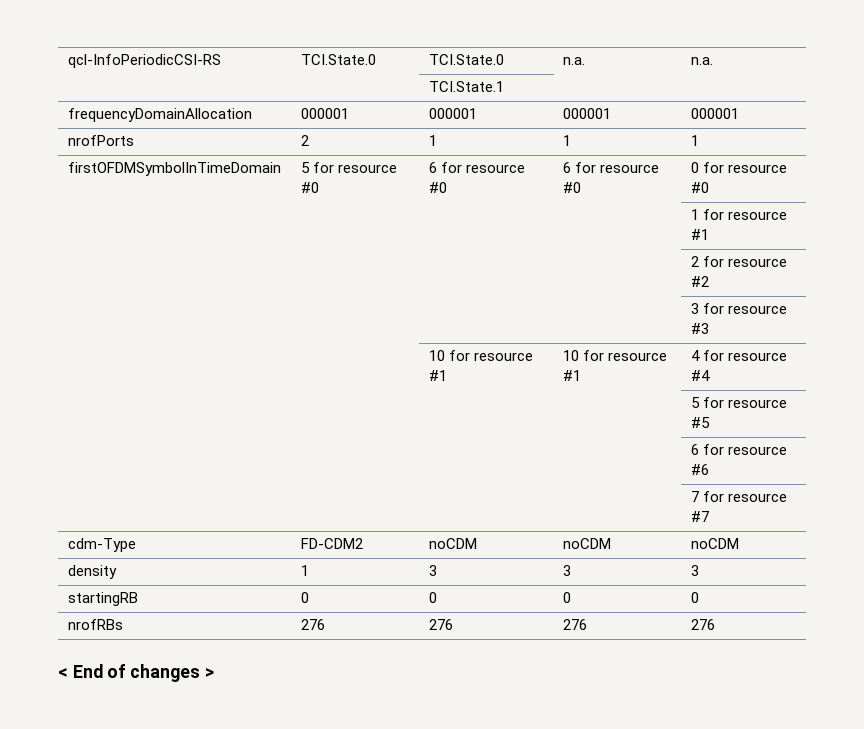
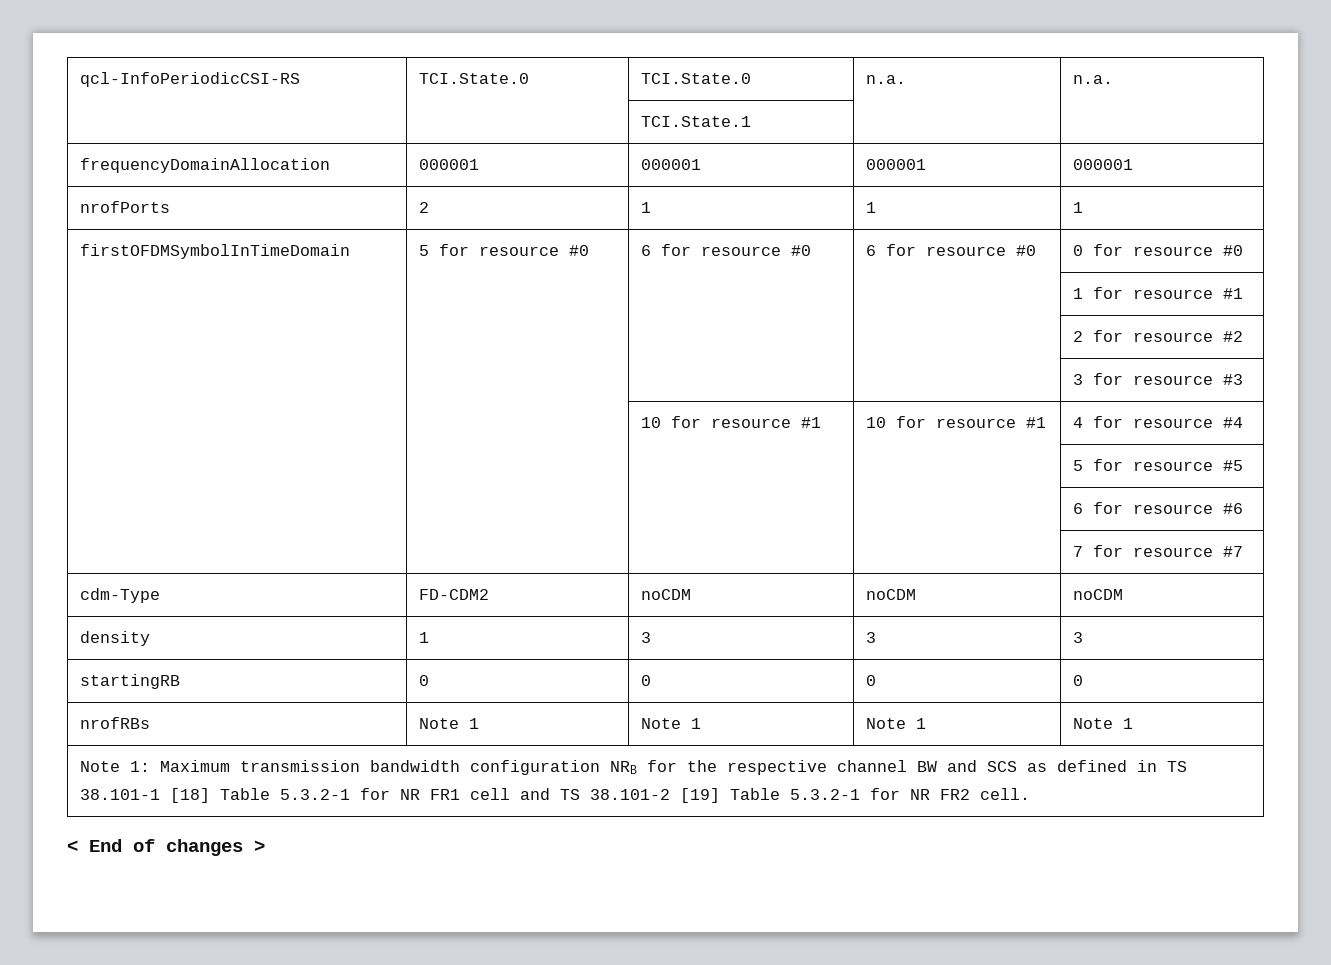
[301,619,326,630] [429,619,454,630] [563,619,588,630] [691,619,716,630] 276 | 276 | 276 | 276 -> [419,718,480,729] [641,718,702,729] [866,718,927,729] [1073,718,1134,729] [80,760,1188,775] [80,788,1031,803] Note 1 | Note 1 | Note 1 | Note 1 // Note 1: Maximum transmission bandwidth configuration NRB for the respective channel BW and SCS as defined in TS 38.101-1 [18] Table 5.3.2-1 for NR FR1 cell and TS 38.101-2 [19] Table 5.3.2-1 for NR FR2 cell.

